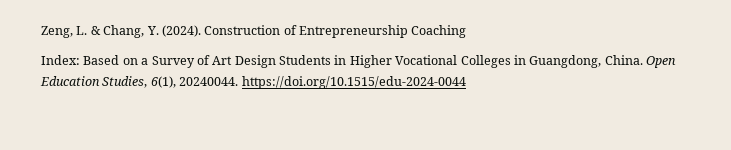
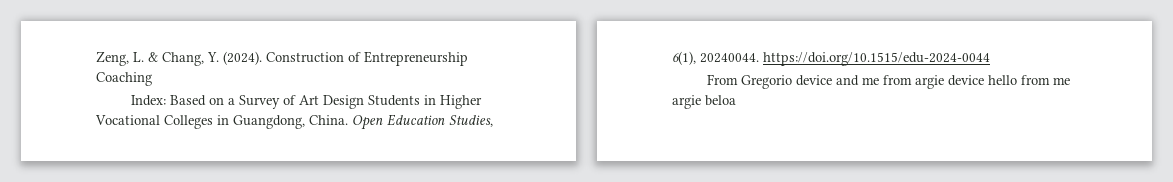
(466, 82) none -> [707,74,1071,89] [672,95,736,109] // From Gregorio device and me from argie device hello from me argie beloa

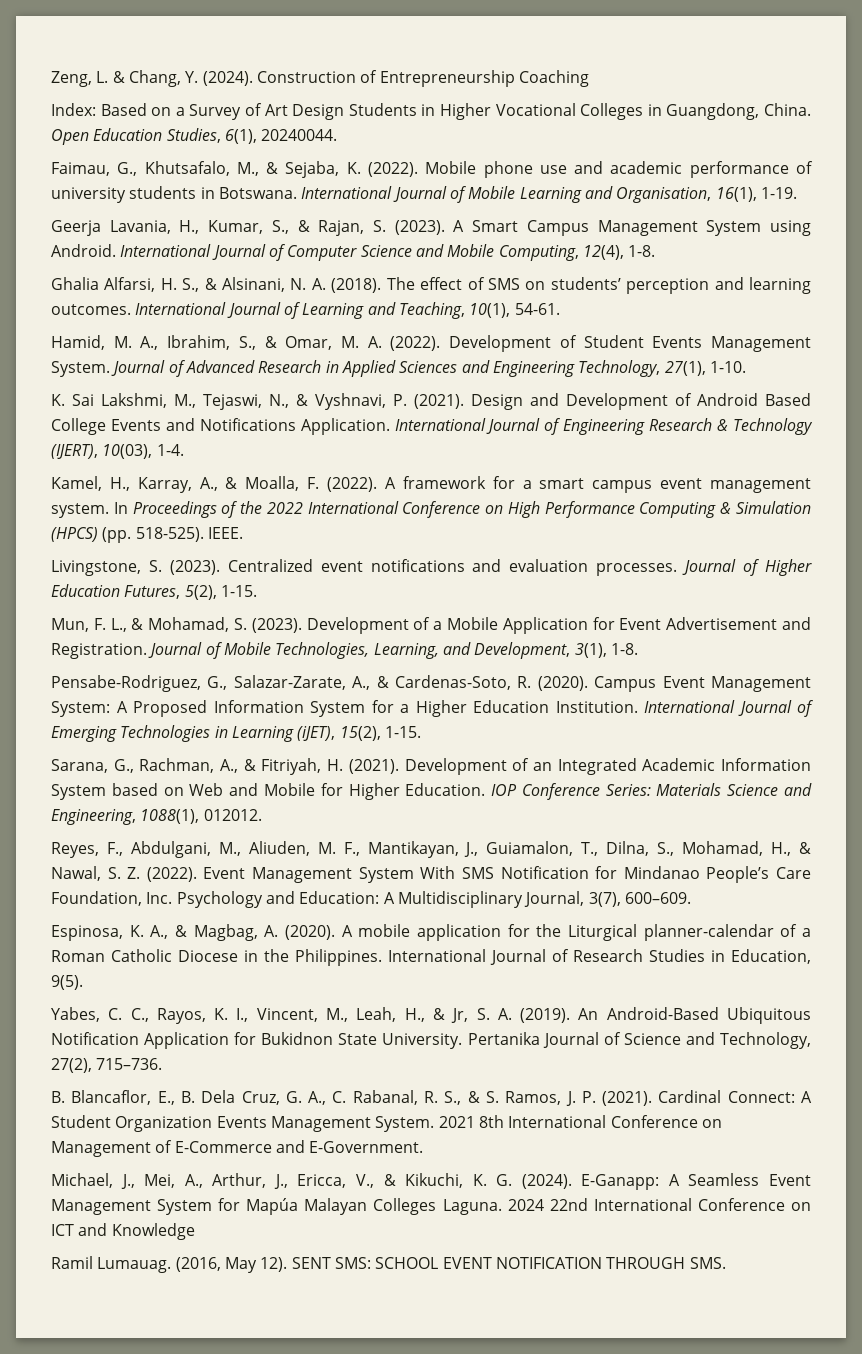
[763,52,990,66] [707,74,1071,89] [672,95,736,109] https://doi.org/10.1515/edu-2024-0044 // From Gregorio device and me from argie device hello from me argie beloa -> [51,161,814,178] [51,186,797,203] [51,220,811,236] [51,244,656,261] [51,277,812,294] [51,302,560,319] [51,335,811,352] [51,360,746,377] [51,393,812,410] [51,418,814,435] [51,444,184,459] [51,476,811,493] [51,501,811,518] [51,527,243,543] [51,559,812,576] [51,584,257,600] [51,617,812,634] [51,642,638,659] [51,675,812,692] [51,700,814,717] [51,725,421,742] [51,758,811,775] [51,783,813,800] [51,809,262,825] [51,841,812,858] [51,866,812,883] [51,891,691,908] [51,924,811,941] [51,949,811,966] [51,975,83,990] [51,1007,812,1024] [51,1032,812,1049] [51,1058,163,1073] [51,1090,812,1106] [51,1115,722,1132] [51,1140,424,1157] [51,1173,811,1190] [51,1198,811,1215] [51,1223,195,1240] [51,1256,726,1273] // Faimau, G., Khutsafalo, M., & Sejaba, K. (2022). Mobile phone use and academic performance of university students in Botswana. International Journal of Mobile Learning and Organisation, 16(1), 1-19. // Geerja Lavania, H., Kumar, S., & Rajan, S. (2023). A Smart Campus Management System using Android. International Journal of Computer Science and Mobile Computing, 12(4), 1-8. // Ghalia Alfarsi, H. S., & Alsinani, N. A. (2018). The effect of SMS on students’ perception and learning outcomes. International Journal of Learning and Teaching, 10(1), 54-61. // Hamid, M. A., Ibrahim, S., & Omar, M. A. (2022). Development of Student Events Management System. Journal of Advanced Research in Applied Sciences and Engineering Technology, 27(1), 1-10. // K. Sai Lakshmi, M., Tejaswi, N., & Vyshnavi, P. (2021). Design and Development of Android Based College Events and Notifications Application. International Journal of Engineering Research & Technology (IJERT), 10(03), 1-4. // Kamel, H., Karray, A., & Moalla, F. (2022). A framework for a smart campus event management system. In Proceedings of the 2022 International Conference on High Performance Computing & Simulation (HPCS) (pp. 518-525). IEEE. // Livingstone, S. (2023). Centralized event notifications and evaluation processes. Journal of Higher Education Futures, 5(2), 1-15. // Mun, F. L., & Mohamad, S. (2023). Development of a Mobile Application for Event Advertisement and Registration. Journal of Mobile Technologies, Learning, and Development, 3(1), 1-8. // Pensabe-Rodriguez, G., Salazar-Zarate, A., & Cardenas-Soto, R. (2020). Campus Event Management System: A Proposed Information System for a Higher Education Institution. International Journal of Emerging Technologies in Learning (iJET), 15(2), 1-15. // Sarana, G., Rachman, A., & Fitriyah, H. (2021). Development of an Integrated Academic Information System based on Web and Mobile for Higher Education. IOP Conference Series: Materials Science and Engineering, 1088(1), 012012. // Reyes, F., Abdulgani, M., Aliuden, M. F., Mantikayan, J., Guiamalon, T., Dilna, S., Mohamad, H., & Nawal, S. Z. (2022). Event Management System With SMS Notification for Mindanao People’s Care Foundation, Inc. Psychology and Education: A Multidisciplinary Journal, 3(7), 600–609. // Espinosa, K. A., & Magbag, A. (2020). A mobile application for the Liturgical planner-calendar of a Roman Catholic Diocese in the Philippines. International Journal of Research Studies in Education, 9(5). // Yabes, C. C., Rayos, K. I., Vincent, M., Leah, H., & Jr, S. A. (2019). An Android-Based Ubiquitous Notification Application for Bukidnon State University. Pertanika Journal of Science and Technology, 27(2), 715–736. // B. Blancaflor, E., B. Dela Cruz, G. A., C. Rabanal, R. S., & S. Ramos, J. P. (2021). Cardinal Connect: A Student Organization Events Management System. 2021 8th International Conference on Management of E-Commerce and E-Government. // Michael, J., Mei, A., Arthur, J., Ericca, V., & Kikuchi, K. G. (2024). E-Ganapp: A Seamless Event Management System for Mapúa Malayan Colleges Laguna. 2024 22nd International Conference on ICT and Knowledge // Ramil Lumauag. (2016, May 12). SENT SMS: SCHOOL EVENT NOTIFICATION THROUGH SMS.

